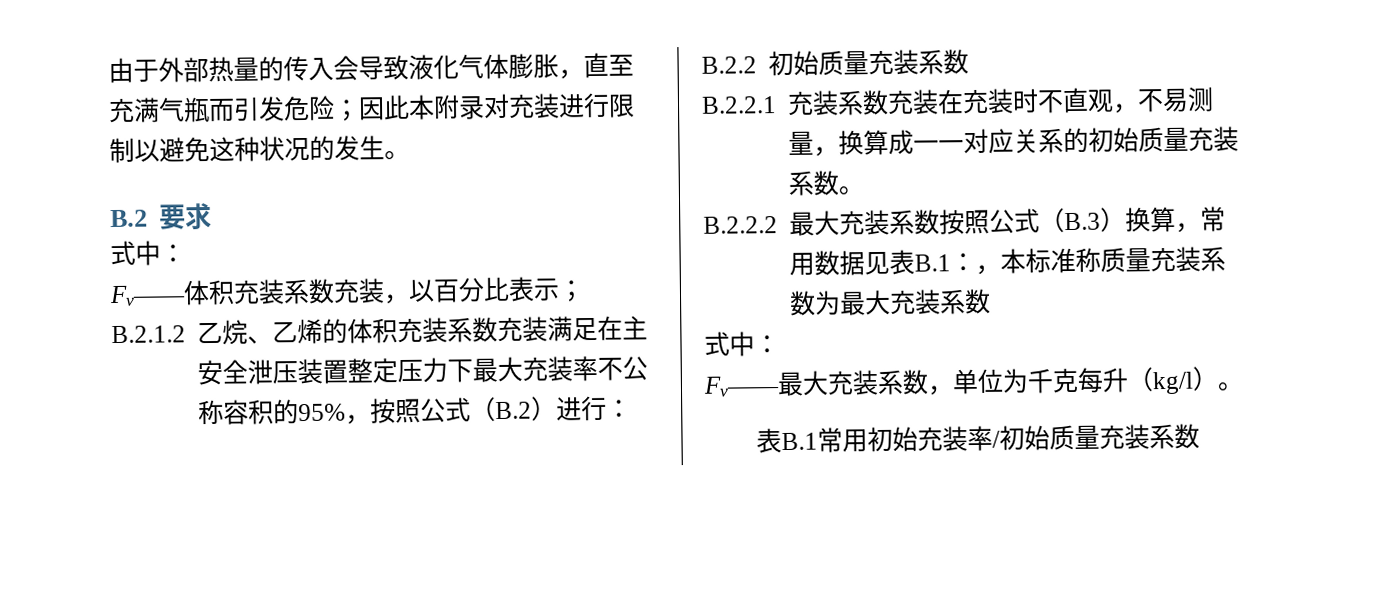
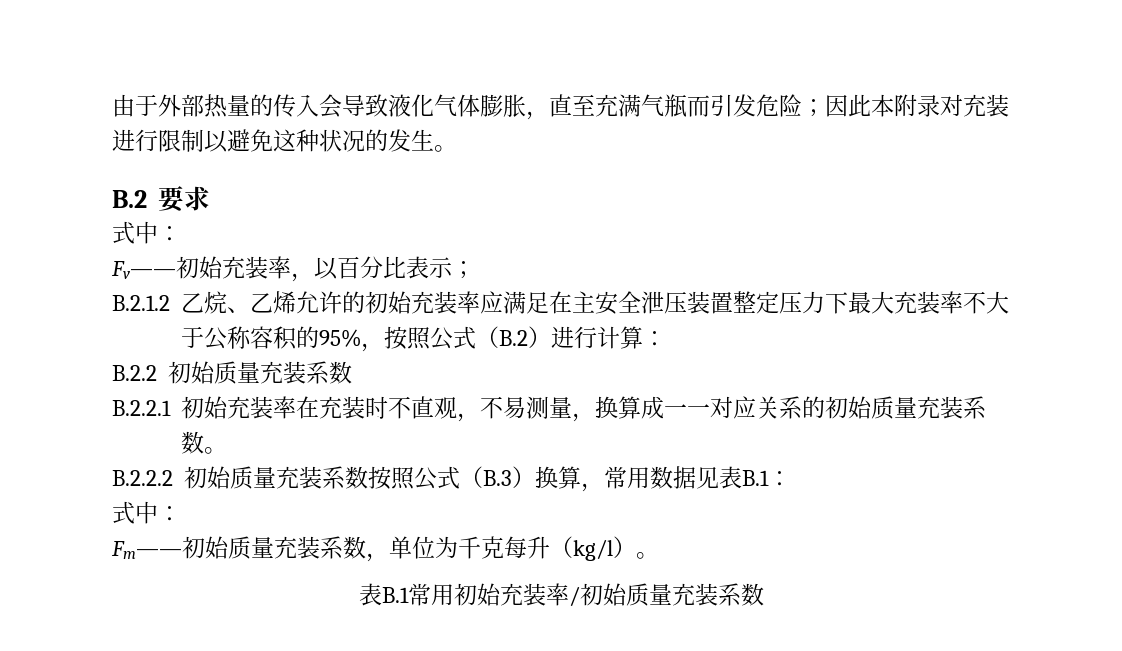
[183,278,385,306] 体积充装系数充装 -> [176,256,291,279] 初始充装率
[322,316,549,344] 的体积充装系数充装 -> [296,291,504,314] 允许的初始充装率应
(624, 369) none -> [986,291,1010,314] [181,326,205,348] 大于
(608, 408) none -> [597,326,644,349] 计算
[787,89,940,116] 充装系数充装 -> [181,396,297,419] 初始充装率
[789,210,841,236] 最大 -> [184,466,277,489] 初始质量
[975,246,1227,275] [789,288,992,316] [704,331,780,357] [703,370,829,397] ，本标准称质量充装系数为最大充装系数 // 式中： // Fv——最大 -> [112,501,181,524] [111,536,274,559] // 式中： // Fm——初始质量

